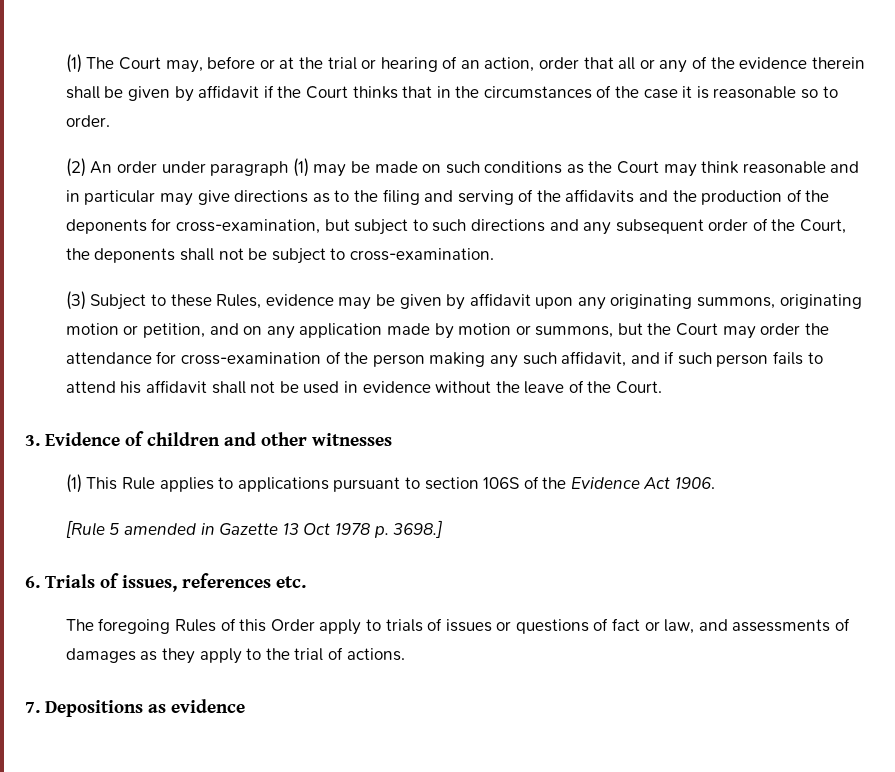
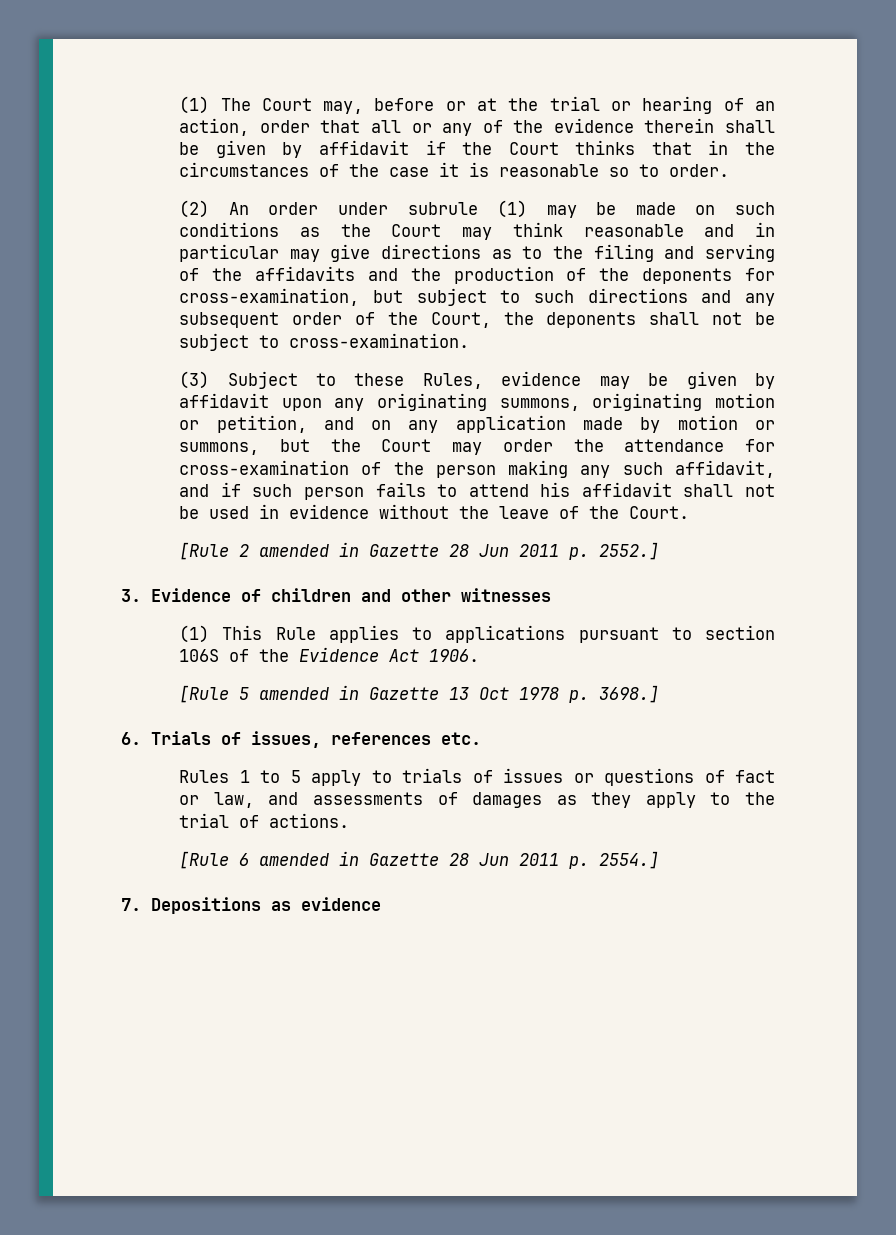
[210,161,289,176] paragraph -> [407,202,478,215] subrule
(663, 387) none -> [179,542,660,560] // [Rule 2 amended in Gazette 28 Jun 2011 p. 2552.]
[65,618,315,634] The foregoing Rules of this Order -> [179,770,301,783] Rules 1 to 5
(405, 654) none -> [179,851,660,869] // [Rule 6 amended in Gazette 28 Jun 2011 p. 2554.]

